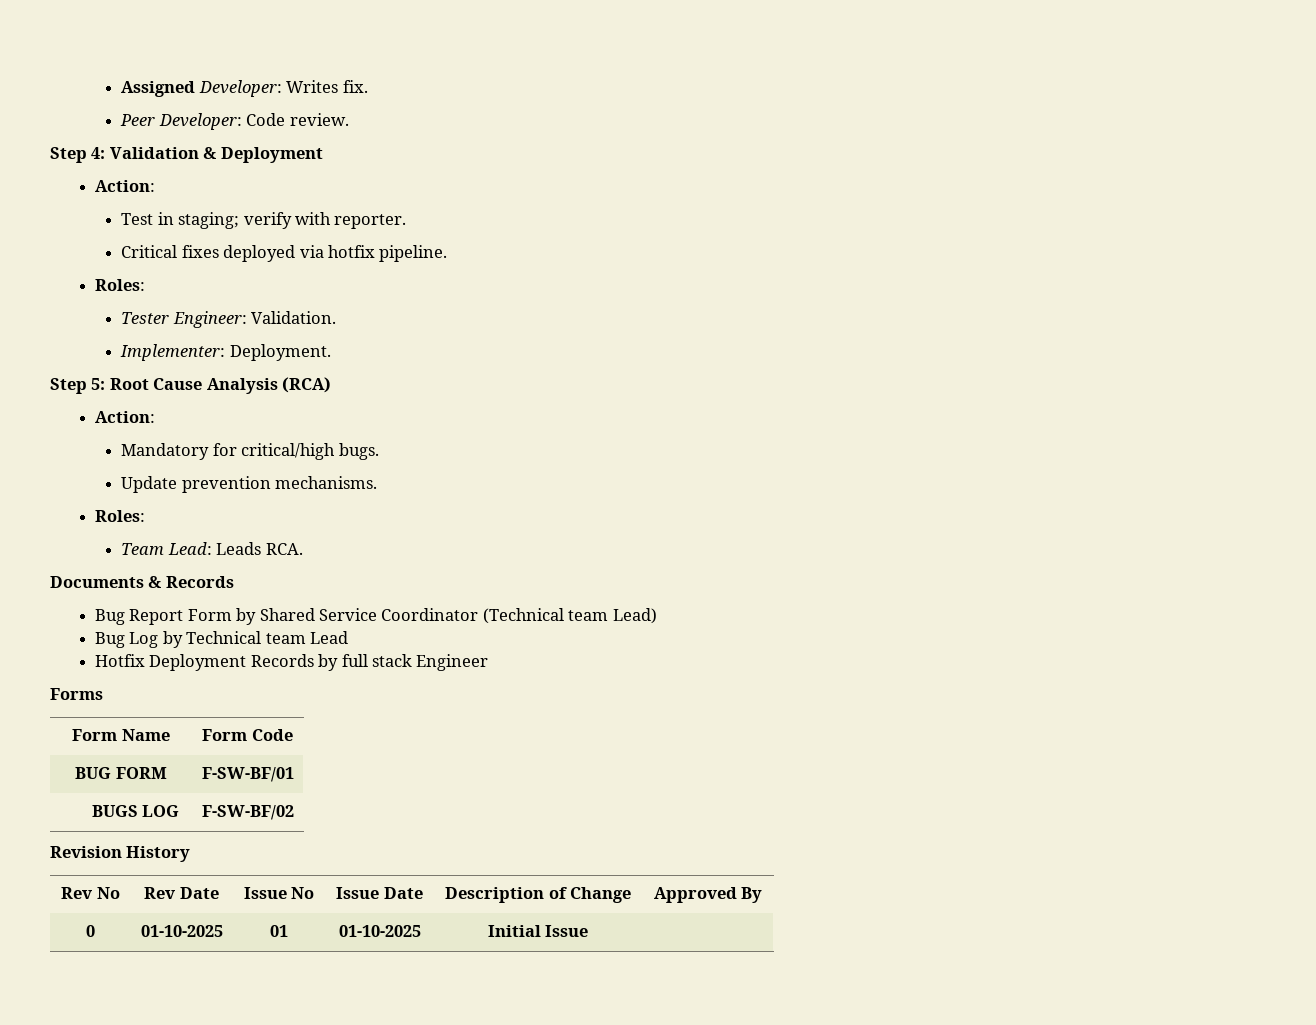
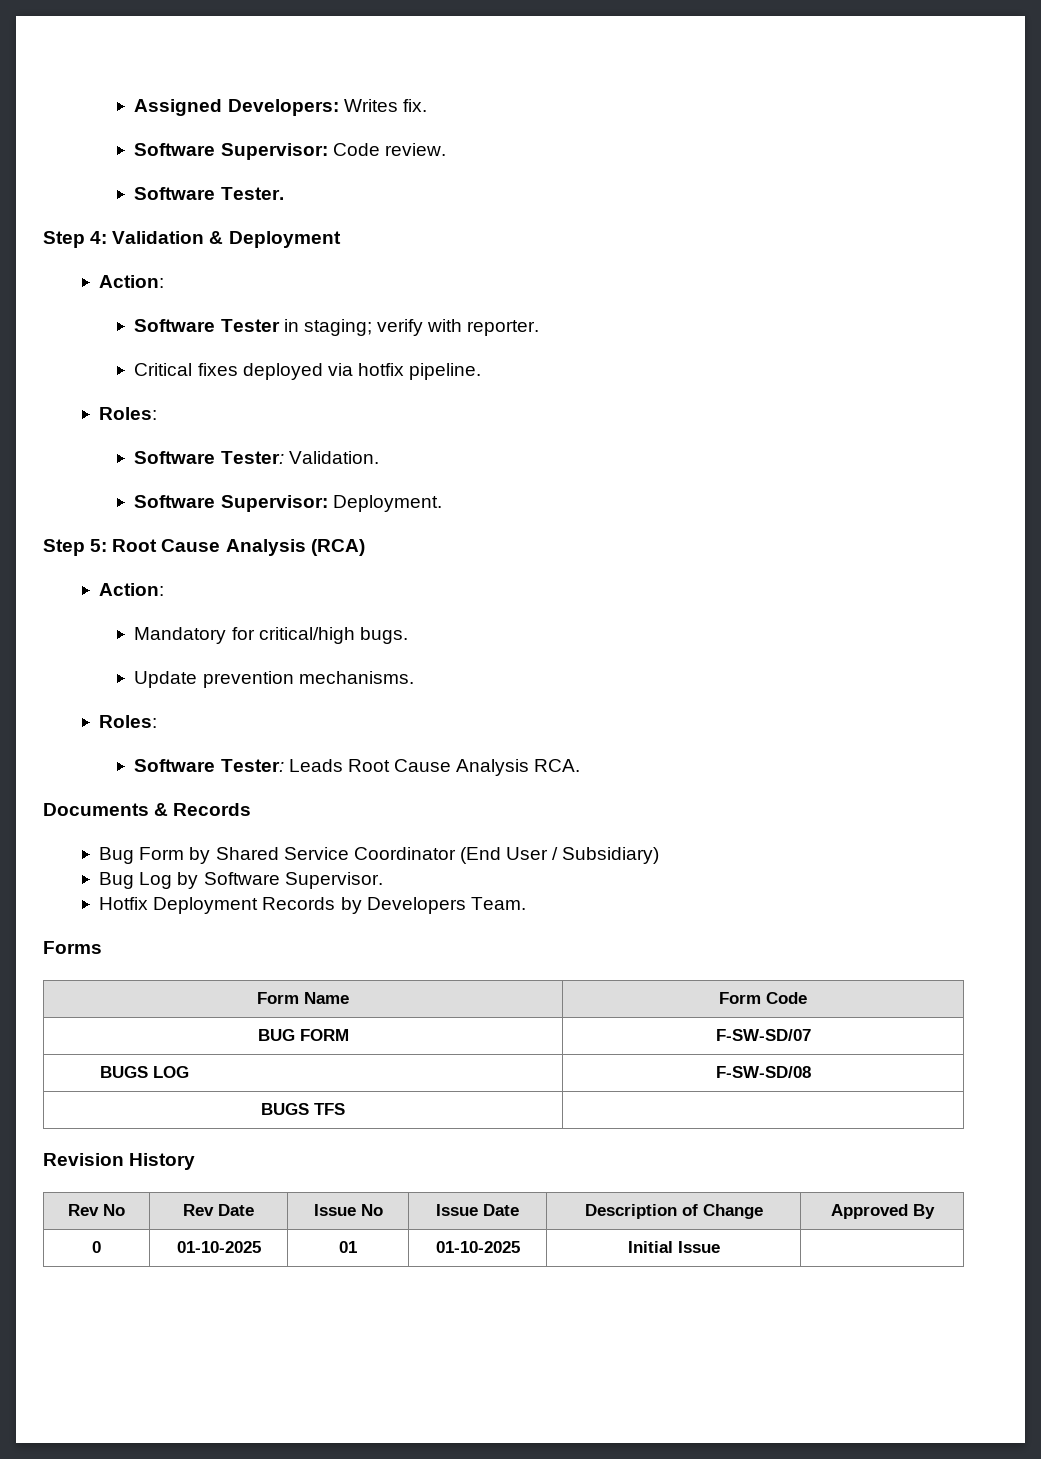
[198,80,282,97] Developer: -> [227,99,339,116] Developers:
[120,113,242,130] Peer Developer: -> [134,143,328,160] Software Supervisor:
(349, 119) none -> [134,187,284,200] // Software Tester.
[121,213,154,225] Test -> [134,319,280,332] Software Tester
[121,311,247,328] Tester Engineer: -> [134,451,284,464] Software Tester:
[120,344,226,361] Implementer: -> [134,495,328,512] Software Supervisor:
[121,542,262,555] Team Lead: Leads -> [134,759,530,776] Software Tester: Leads Root Cause Analysis
[129,609,184,625] Report -> (135, 855) none
[482,608,657,624] (Technical team Lead) -> [459,847,660,864] (End User / Subsidiary)
[186,631,348,644] Technical team Lead -> [203,872,383,889] Software Supervisor.
[341,654,489,671] full stack Engineer -> [366,897,526,914] Developers Team.
[201,767,294,782] F-SW-BF/01 -> [715,1029,811,1041] F-SW-SD/07
[201,805,294,820] F-SW-BF/02 -> [715,1066,811,1078] [261,1103,345,1115] F-SW-SD/08 // BUGS TFS |

